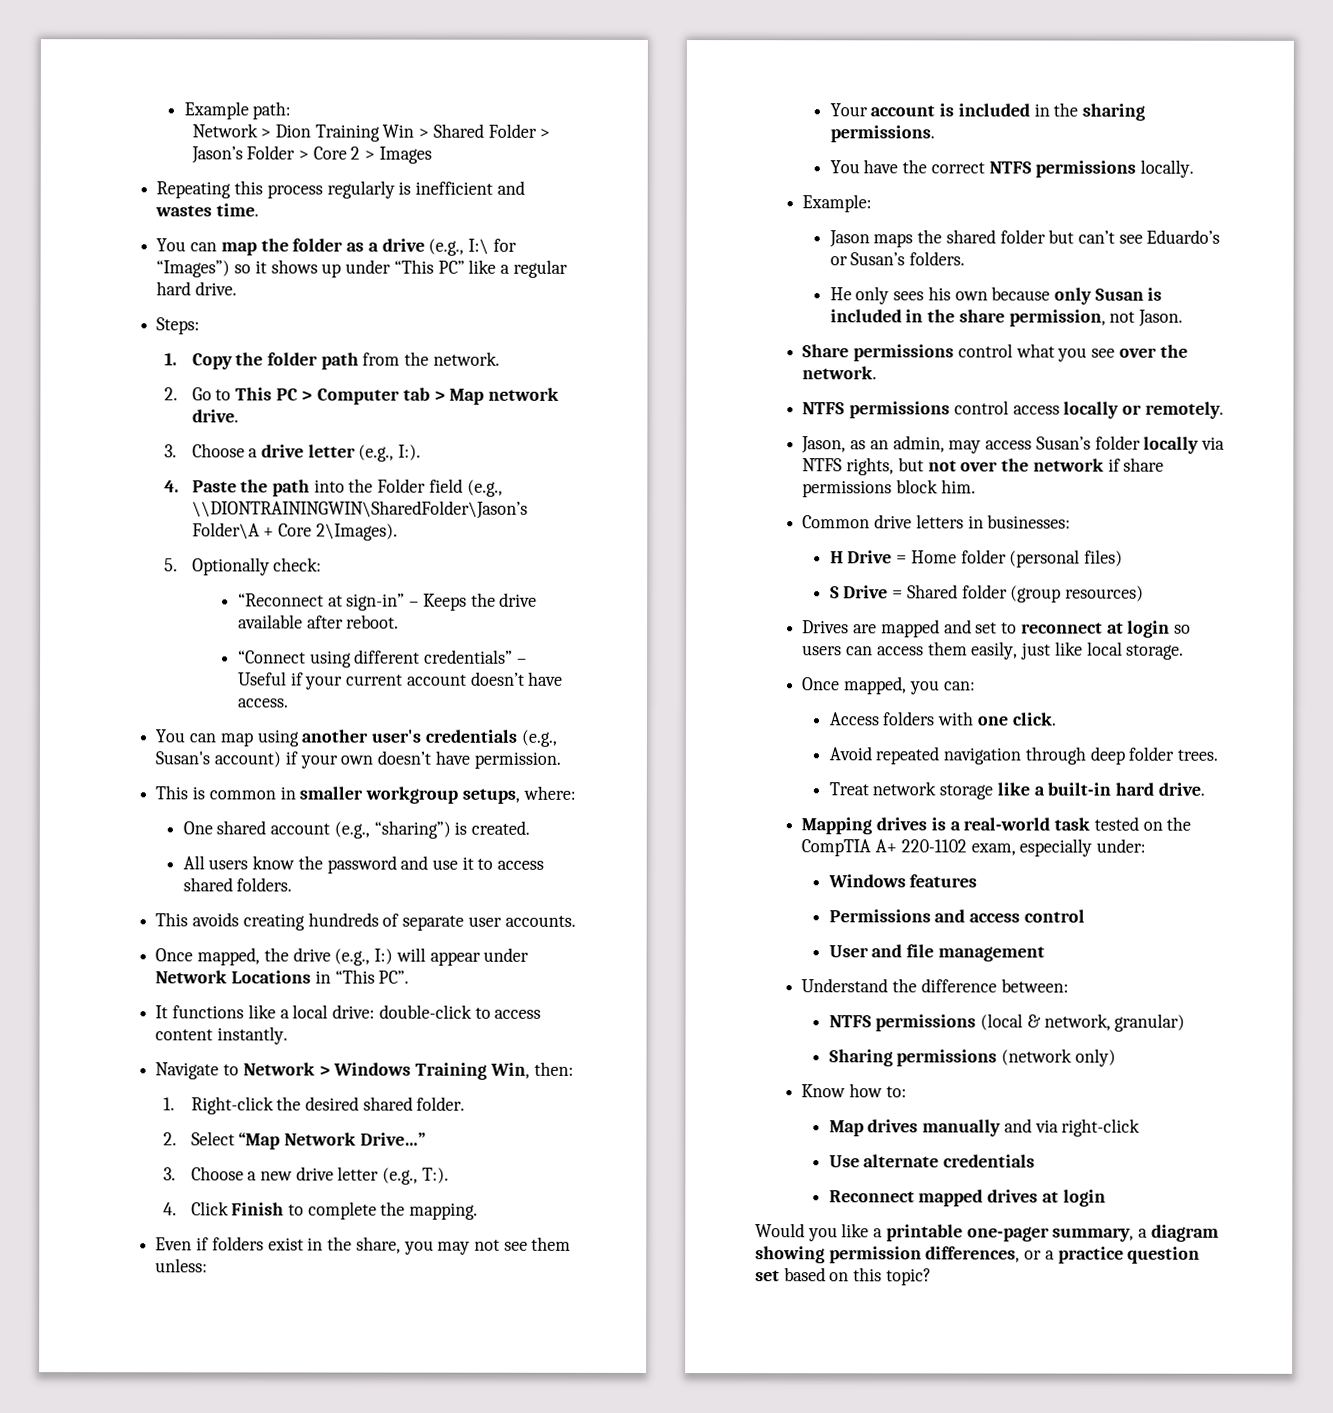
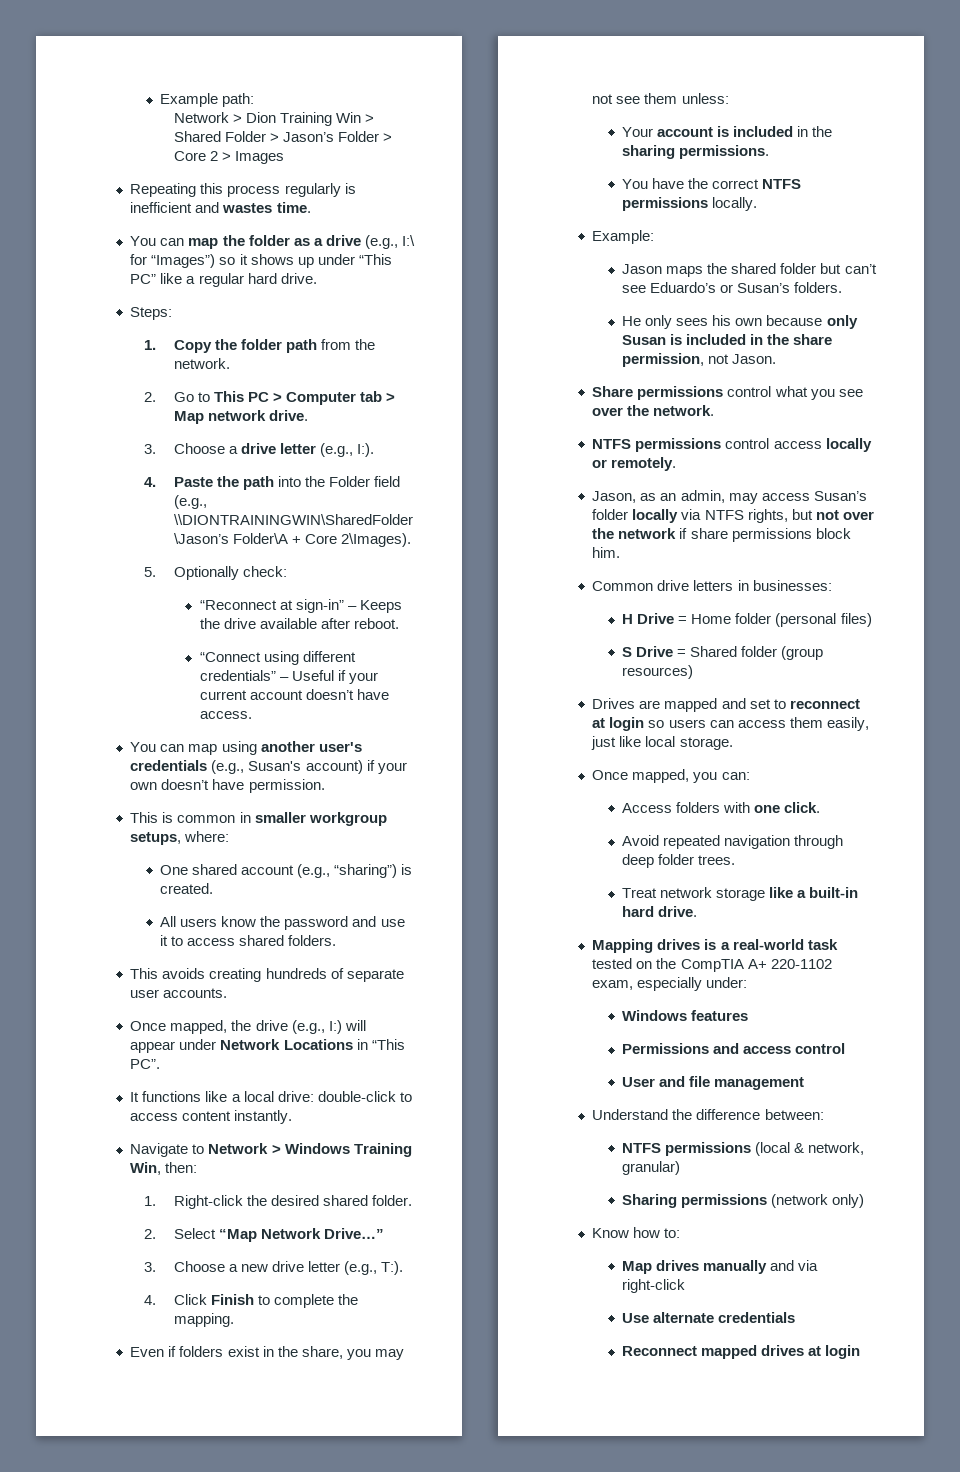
[755,1223,1219,1242] [755,1246,1201,1264] [755,1267,932,1286] // Would you like a printable one-pager summary, a diagram showing permission differences, or a practice question set based on this topic? -> (861, 1352) none

